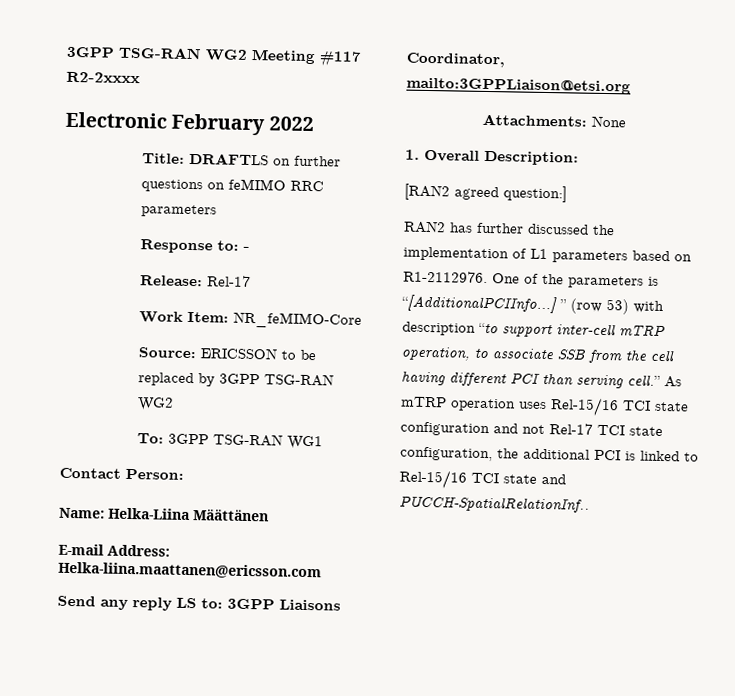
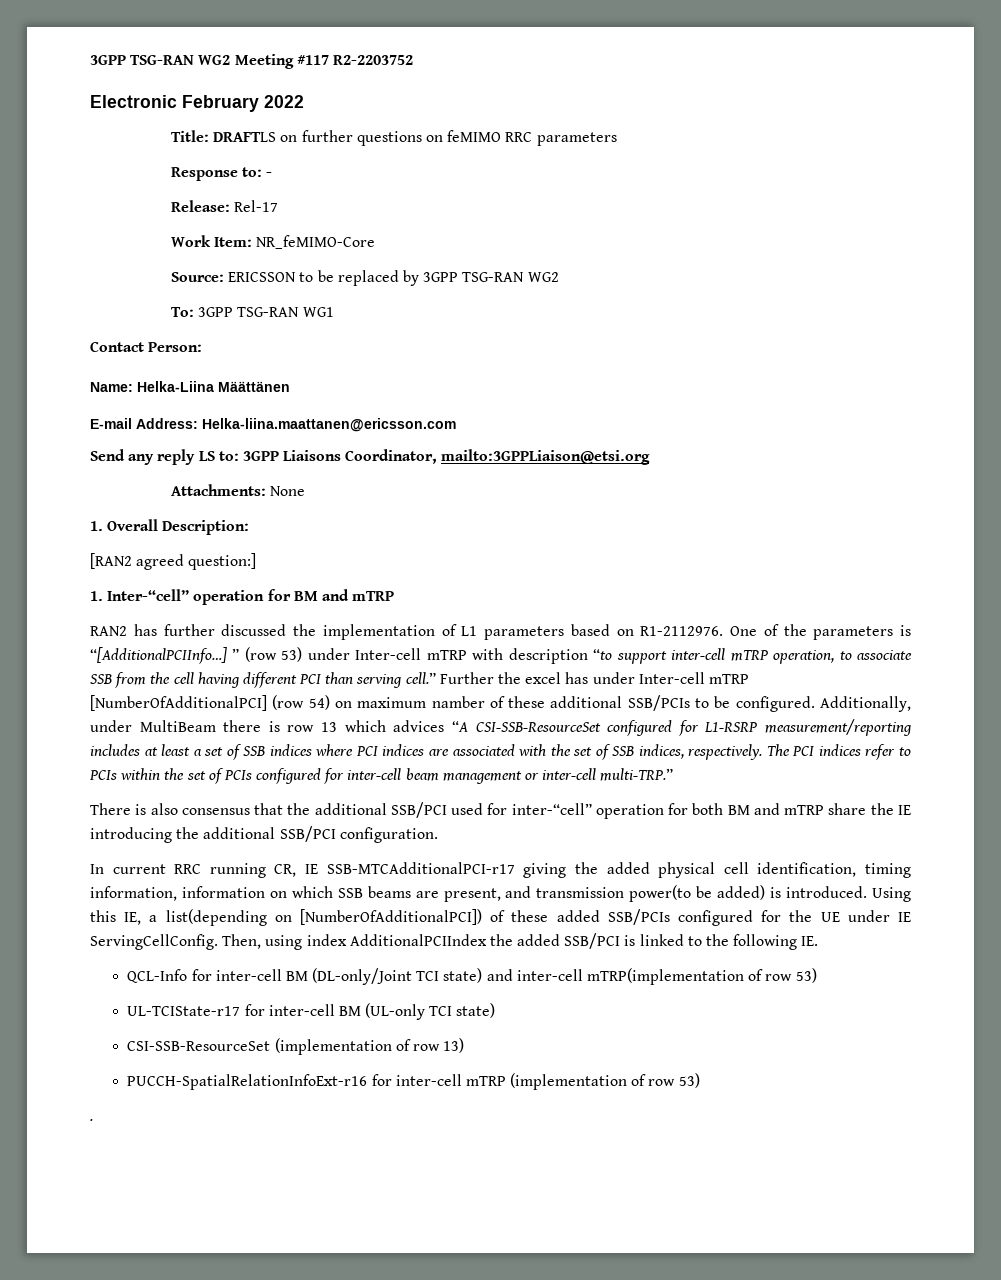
[66,71,140,84] R2-2xxxx -> [332,55,413,65] R2-2203752
(567, 194) none -> [90,589,395,605] // 1. Inter-“cell” operation for BM and mTRP
(629, 307) none -> [307,648,467,660] under Inter-cell mTRP
[664,376,682,388] [401,396,689,417] [400,421,663,437] [400,446,699,462] [399,469,566,489] [399,495,590,513] As mTRP operation uses Rel-15/16 TCI state configuration and not Rel-17 TCI state configuration, the additional PCI is linked to Rel-15/16 TCI state and PUCCH-SpatialRelationInf.. -> [439,672,749,684] [90,695,911,712] [90,719,913,736] [90,744,911,760] [89,768,674,784] [90,802,912,819] [90,826,438,843] [90,862,912,878] [90,885,911,902] [90,909,912,926] [90,933,819,950] [127,968,817,985] [127,1003,496,1020] [127,1038,465,1055] [127,1073,700,1090] [90,1119,93,1121] Further the excel has under Inter-cell mTRP [NumberOfAdditionalPCI] (row 54) on maximum namber of these additional SSB/PCIs to be configured. Additionally, under MultiBeam there is row 13 which advices “A CSI-SSB-ResourceSet configured for L1-RSRP measurement/reporting includes at least a set of SSB indices where PCI indices are associated with the set of SSB indices, respectively. The PCI indices refer to PCIs within the set of PCIs configured for inter-cell beam management or inter-cell multi-TRP.” // There is also consensus that the additional SSB/PCI used for inter-“cell” operation for both BM and mTRP share the IE introducing the additional SSB/PCI configuration. // In current RRC running CR, IE SSB-MTCAdditionalPCI-r17 giving the added physical cell identification, timing information, information on which SSB beams are present, and transmission power(to be added) is introduced. Using this IE, a list(depending on [NumberOfAdditionalPCI]) of these added SSB/PCIs configured for the UE under IE ServingCellConfig. Then, using index AdditionalPCIIndex the added SSB/PCI is linked to the following IE. // QCL-Info for inter-cell BM (DL-only/Joint TCI state) and inter-cell mTRP(implementation of row 53) // UL-TCIState-r17 for inter-cell BM (UL-only TCI state) // CSI-SSB-ResourceSet (implementation of row 13) // PUCCH-SpatialRelationInfoExt-r16 for inter-cell mTRP (implementation of row 53) // .

